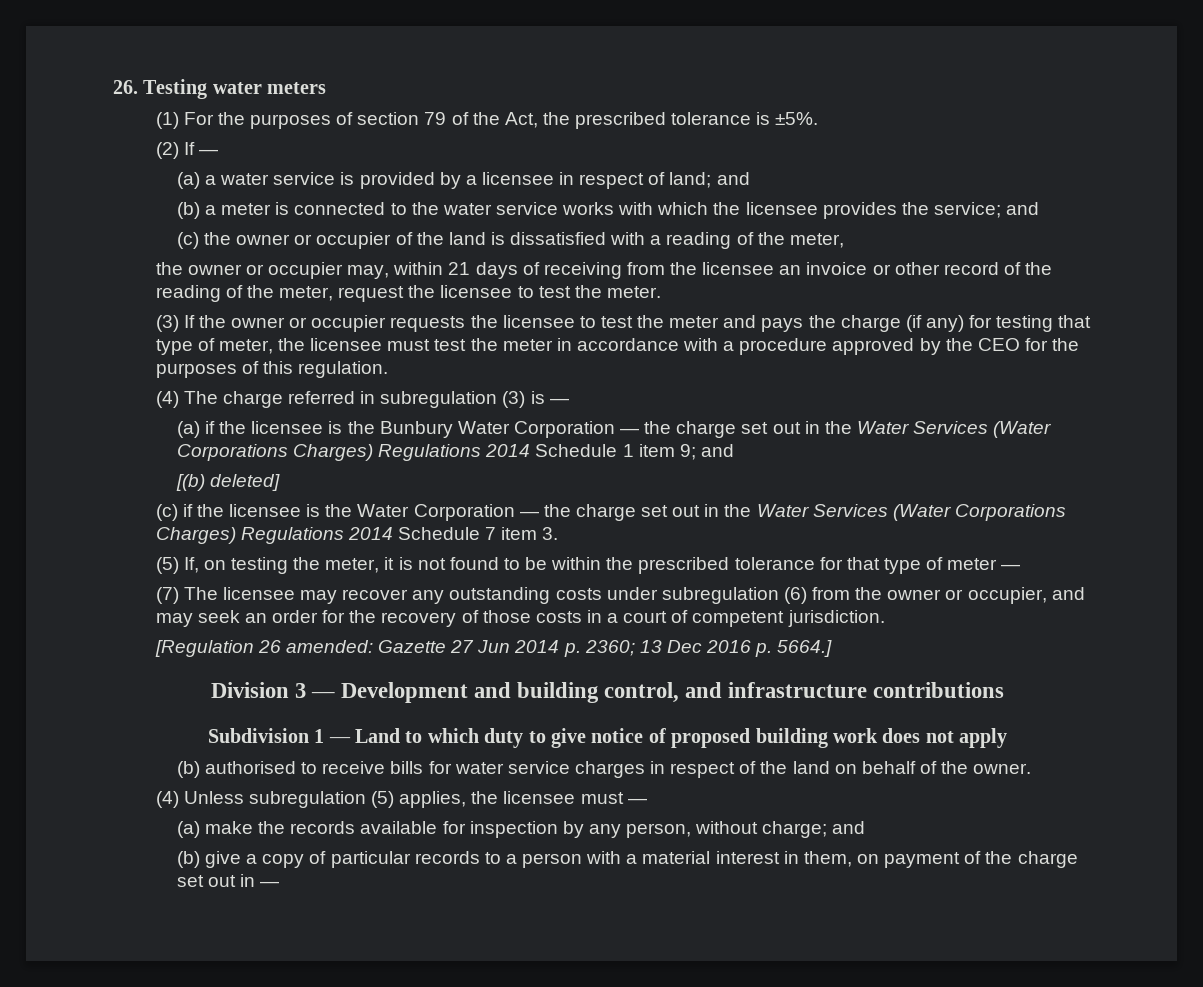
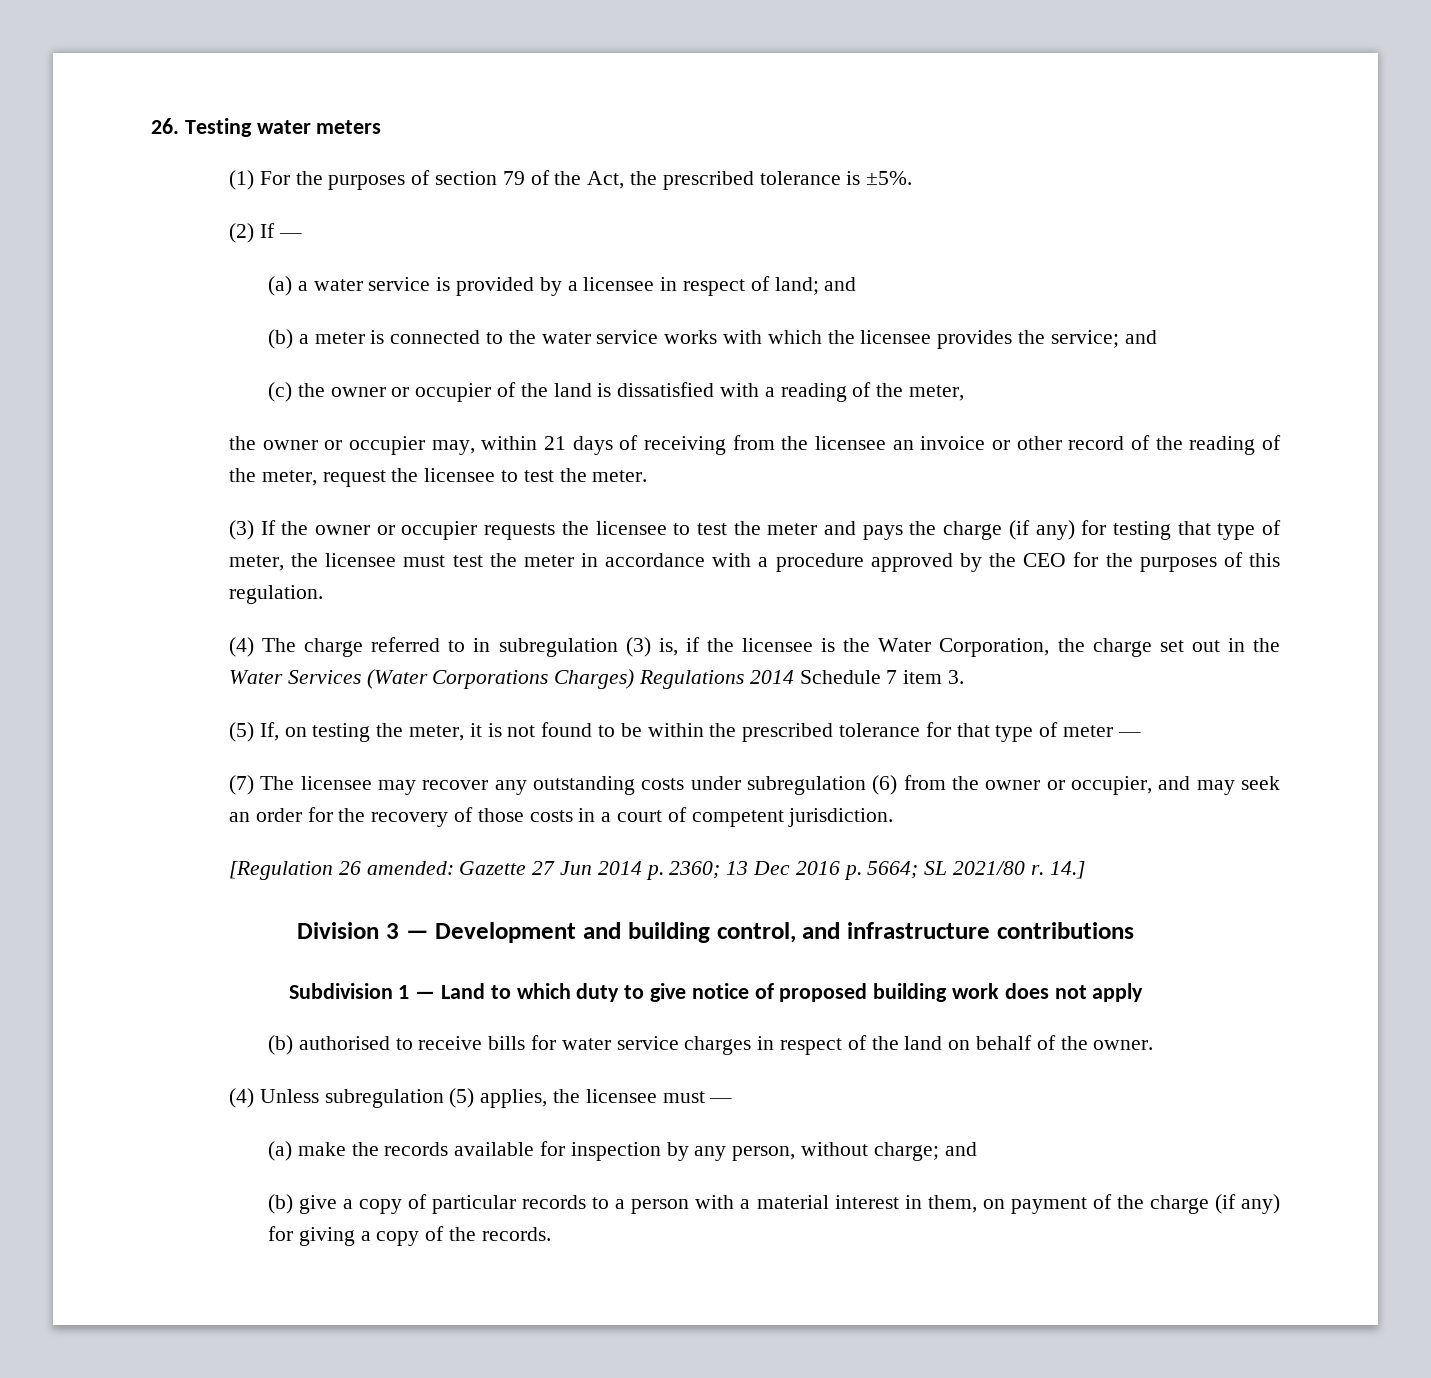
(355, 397) none -> [448,640,466,652] to
[530,391,569,404] [176,421,1052,438] [176,444,734,461] [175,474,281,491] [155,504,178,521] is — // (a) if the licensee is the Bunbury Water Corporation — the charge set out in the Water Services (Water Corporations Charges) Regulations 2014 Schedule 1 item 9; and // [(b) deleted] // (c) -> [658,638,678,656] is,
[413,504,539,521] Corporation — -> [939,638,1050,657] Corporation,
[777,640,833,657] 5664.] -> [867,861,1085,879] 5664; SL 2021/80 r. 14.]
[176,874,280,887] set out in — -> [1214,1194,1280,1214] [267,1226,551,1246] (if any) for giving a copy of the records.

